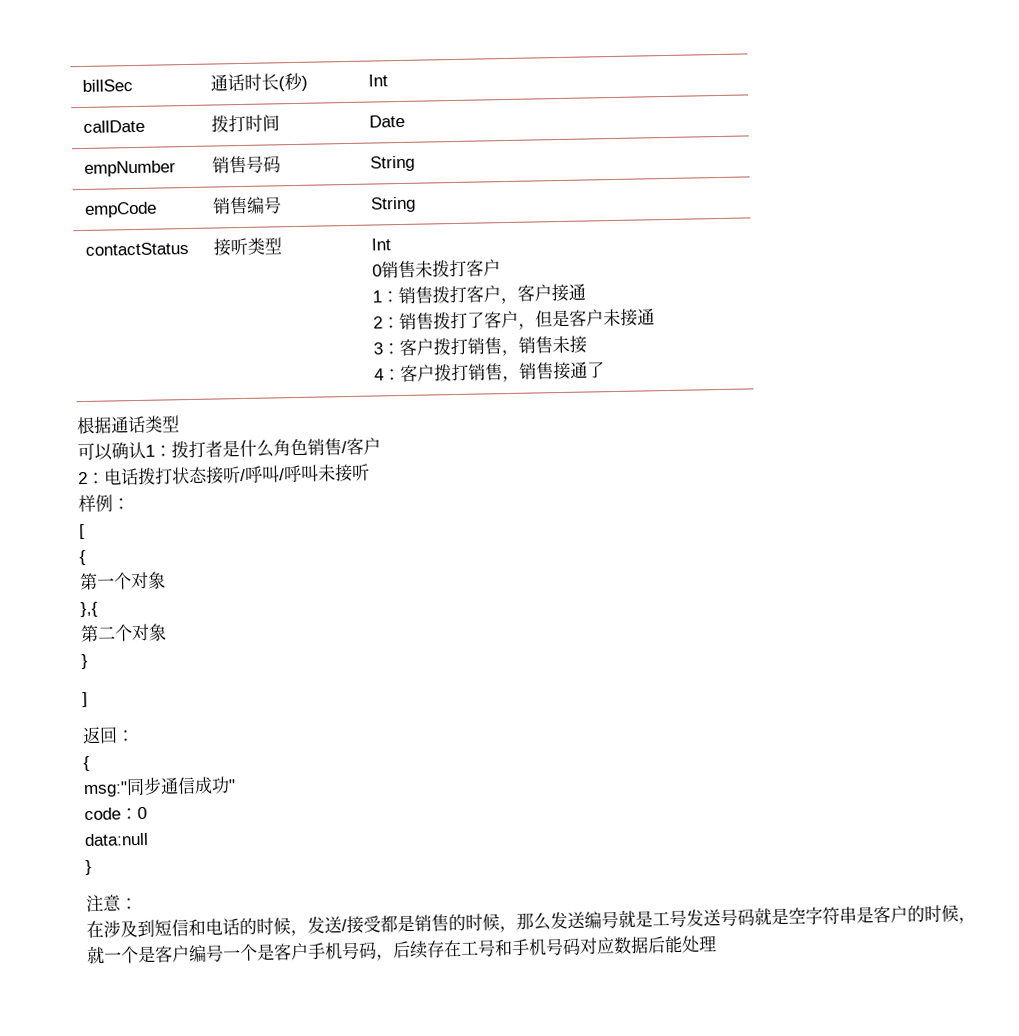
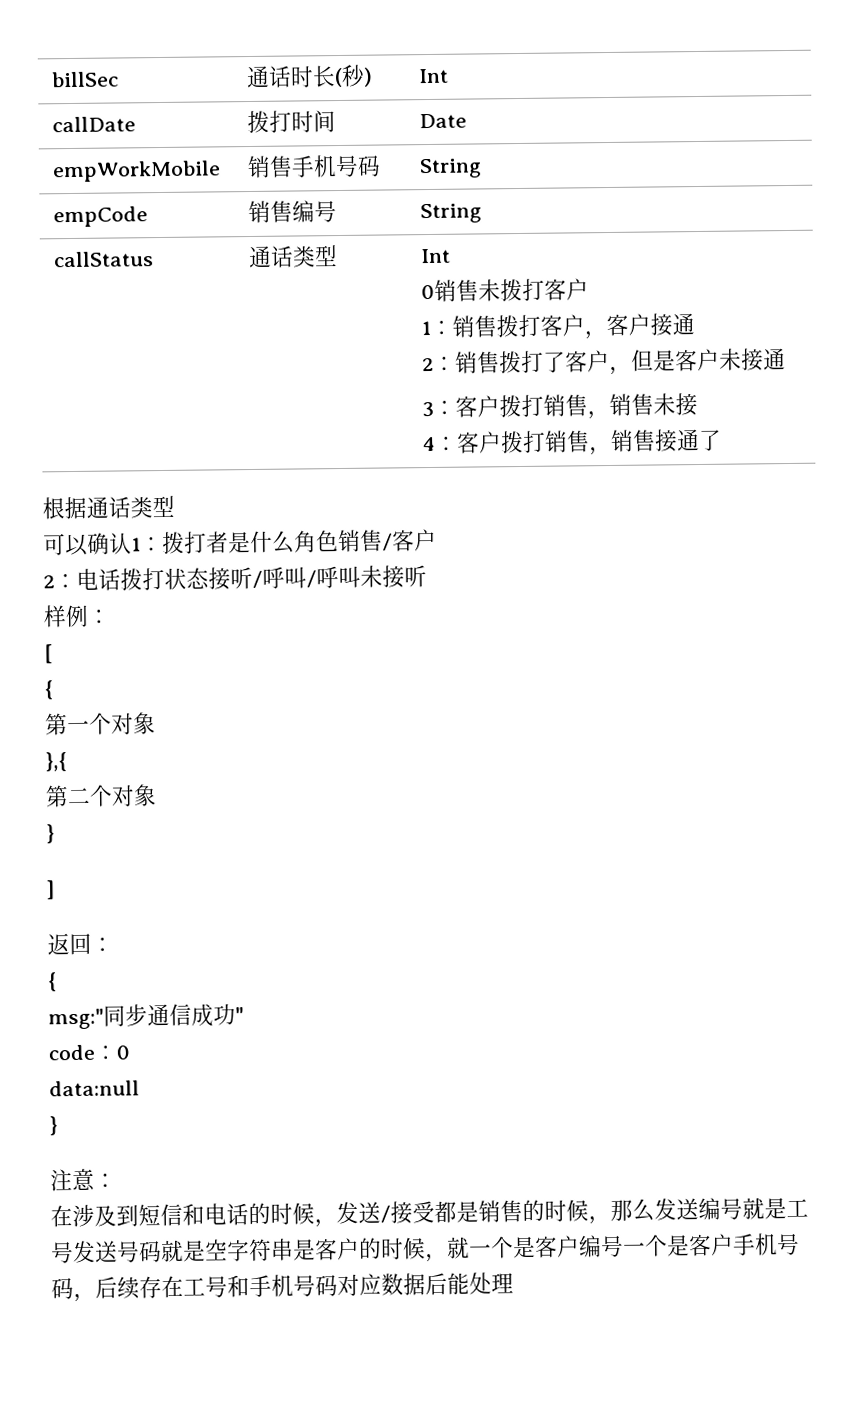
[84,160,177,177] [212,155,248,174] empNumber | 销售 -> [51,160,221,183] [246,155,337,179] empWorkMobile | 销售手机
[85,241,190,256] [213,237,249,257] contactStatus | 接听 -> [52,251,154,268] [247,245,294,269] callStatus | 通话

